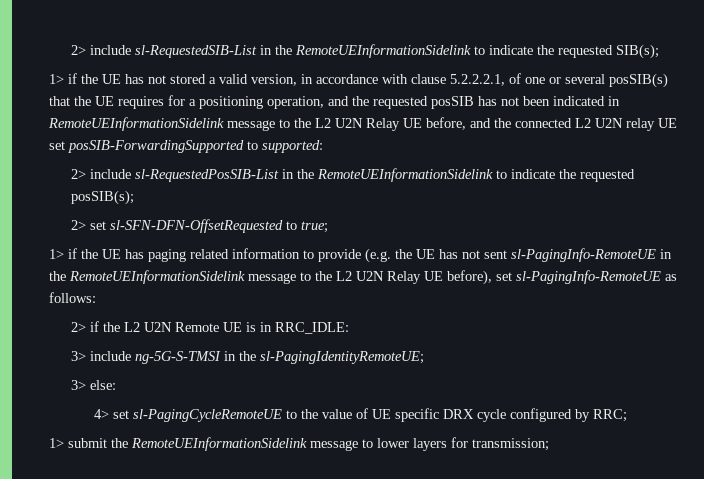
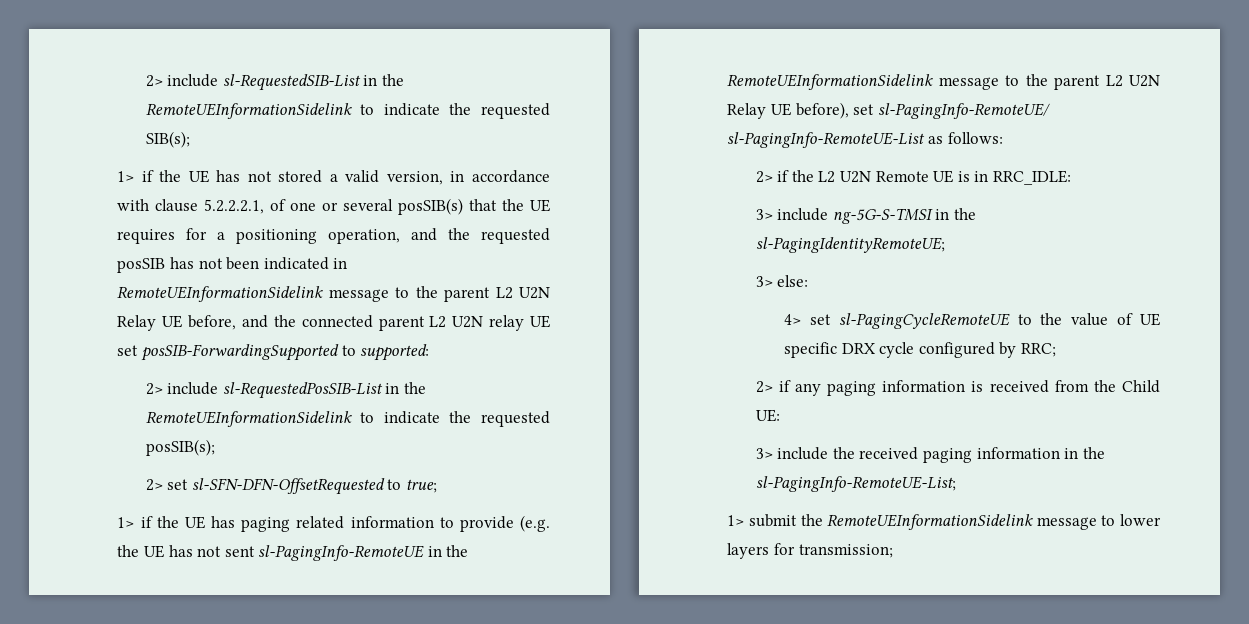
(311, 123) none -> [444,287,491,302] parent
(572, 123) none -> [378,316,425,331] parent
(332, 276) none -> [1054,75,1101,90] parent
[515,270,661,284] sl-PagingInfo-RemoteUE -> [877,103,1050,119] [727,132,926,148] sl-PagingInfo-RemoteUE/ sl-PagingInfo-RemoteUE-List
(628, 415) none -> [755,380,1160,396] [755,409,780,422] [755,447,1105,463] [755,476,956,492] // 2> if any paging information is received from the Child UE: // 3> include the received paging information in the sl-PagingInfo-RemoteUE-List;

